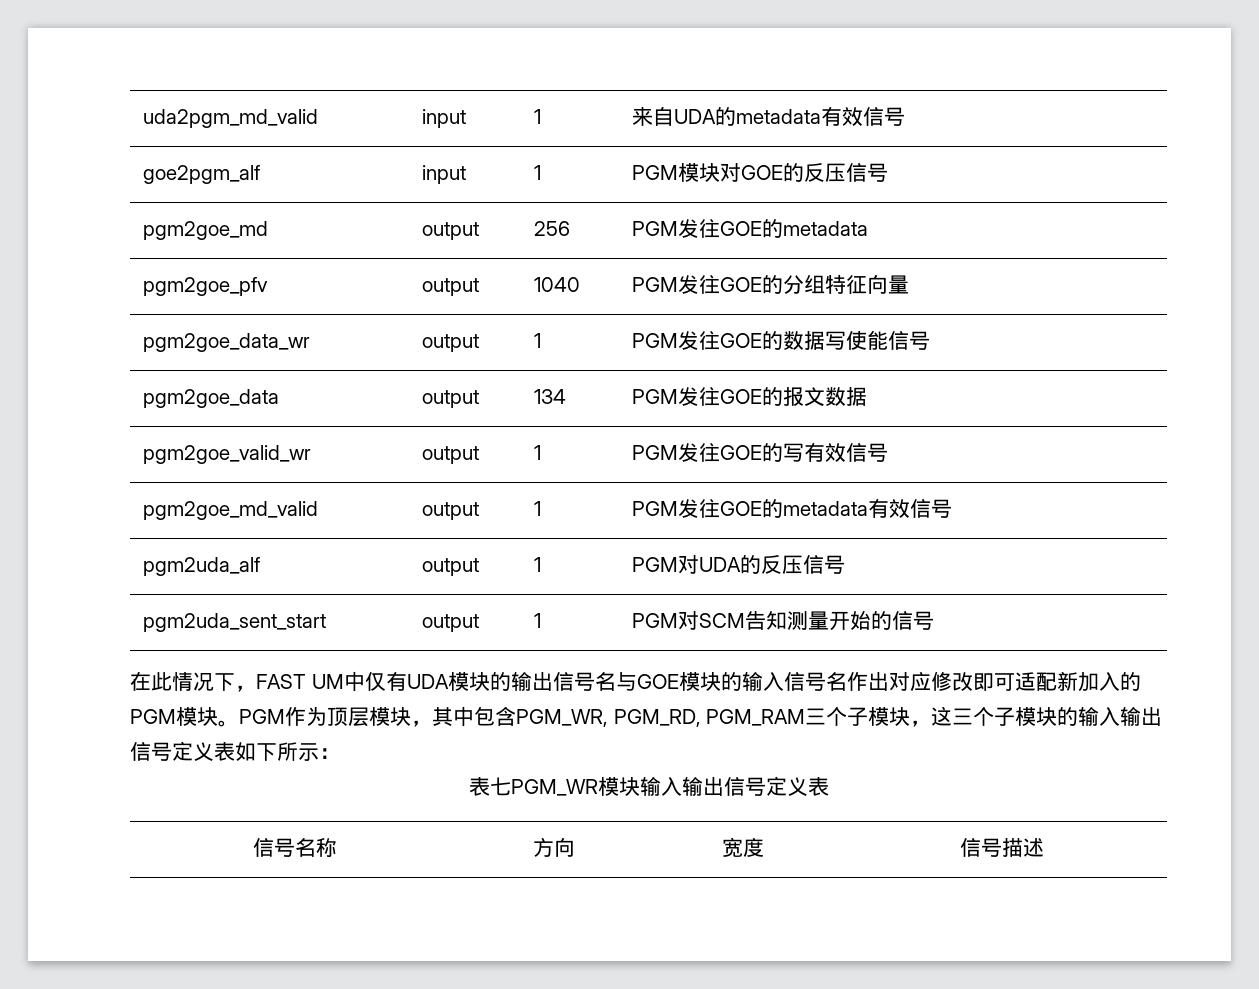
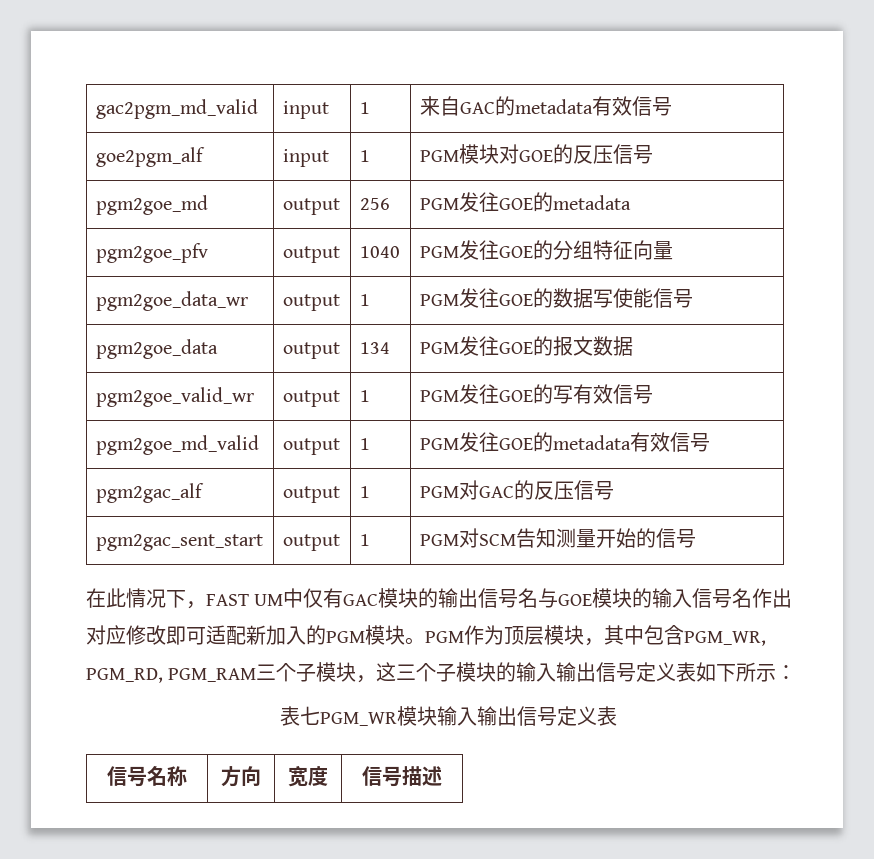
[143,109,319,128] uda2pgm_md_valid -> [95,99,258,119] gac2pgm_md_valid
[674,109,717,124] UDA -> [459,102,495,114] GAC
[143,557,261,576] [422,558,480,576] [534,557,542,572] [632,555,846,574] [143,613,327,632] pgm2uda_alf | output | 1 | PGM对UDA的反压信号 // pgm2uda_sent_start -> [95,483,204,503] [282,486,340,503] [359,486,370,498] [419,480,614,500] [95,534,263,551] pgm2gac_alf | output | 1 | PGM对GAC的反压信号 // pgm2gac_sent_start
[406,674,449,689] UDA -> [343,594,379,606] GAC

